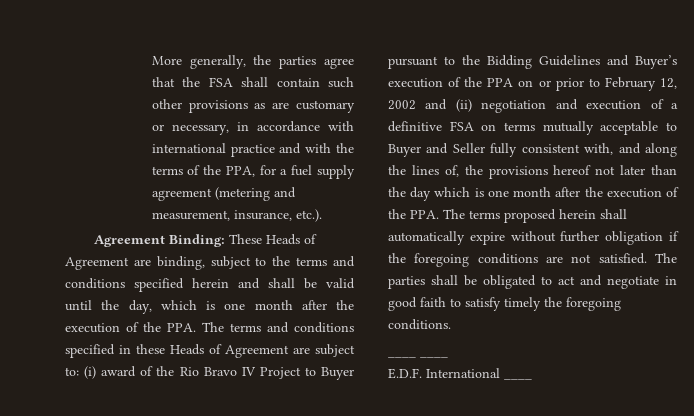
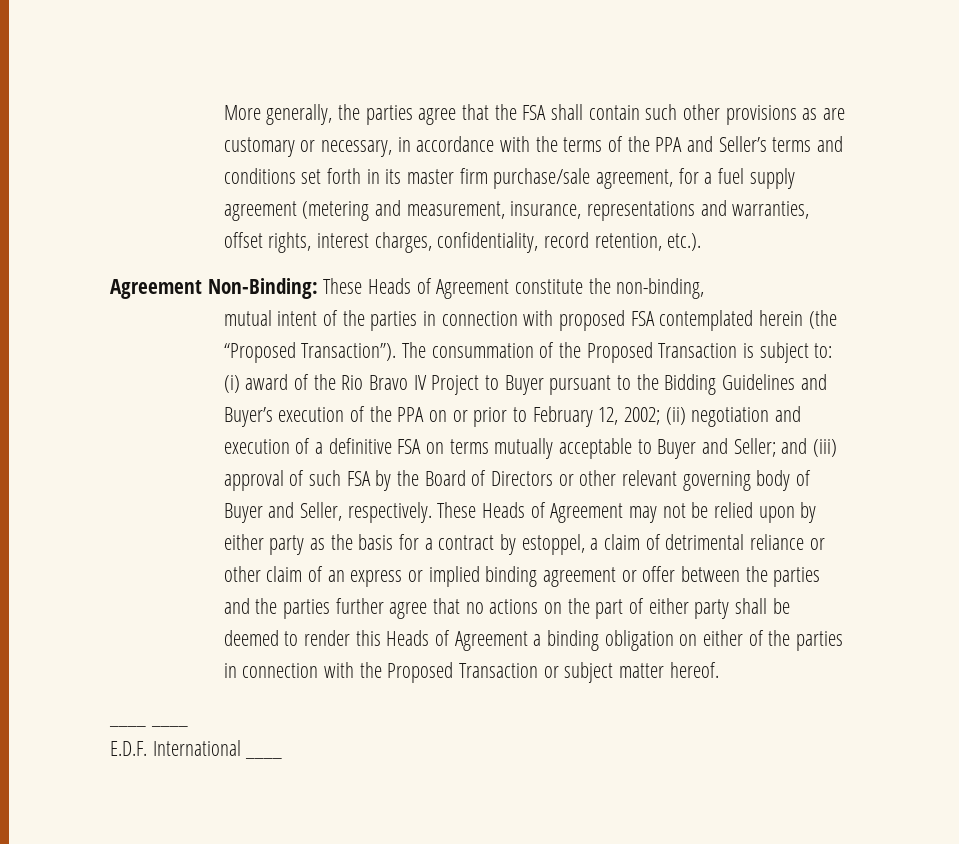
[151,143,354,157] [151,165,255,177] international practice and with the terms of the PPA, -> [535,136,844,152] [223,168,673,189] the terms of the PPA and Seller’s terms and conditions set forth in its master firm purchase/sale agreement,
(292, 215) none -> [586,200,810,221] [223,232,662,253] representations and warranties, offset rights, interest charges, confidentiality, record retention,
[168,234,317,247] [65,256,355,270] [65,278,355,292] [65,300,354,314] [65,322,354,333] [65,344,310,358] Binding: These Heads of Agreement are binding, subject to the terms and conditions specified herein and shall be valid until the day, which is one month after the execution of the PPA. The terms and conditions specified in these Heads of Agreement are -> [207,278,705,299] [223,310,837,331] [223,342,754,363] Non-Binding: These Heads of Agreement constitute the non-binding, // mutual intent of the parties in connection with proposed FSA contemplated herein (the “Proposed Transaction”). The consummation of the Proposed Transaction is
[388,99,448,110] 2002 and -> [624,407,661,425] 2002;
[452,143,677,157] [388,165,677,179] [388,187,679,201] [388,209,627,223] [388,231,679,245] [388,253,677,267] [388,275,677,289] [388,297,621,311] [388,319,451,330] Seller fully consistent with, and along the lines of, the provisions hereof not later than the day which is one month after the execution of the PPA. The terms proposed herein shall automatically expire without further obligation if the foregoing conditions are not satisfied. The parties shall be obligated to act and negotiate in good faith to satisfy timely the foregoing conditions. -> [733,438,838,457] [223,470,812,491] [223,502,817,523] [223,534,825,555] [223,566,821,587] [223,598,790,619] [223,630,844,651] [223,662,719,683] Seller; and (iii) approval of such FSA by the Board of Directors or other relevant governing body of Buyer and Seller, respectively. These Heads of Agreement may not be relied upon by either party as the basis for a contract by estoppel, a claim of detrimental reliance or other claim of an express or implied binding agreement or offer between the parties and the parties further agree that no actions on the part of either party shall be deemed to render this Heads of Agreement a binding obligation on either of the parties in connection with the Proposed Transaction or subject matter hereof.

